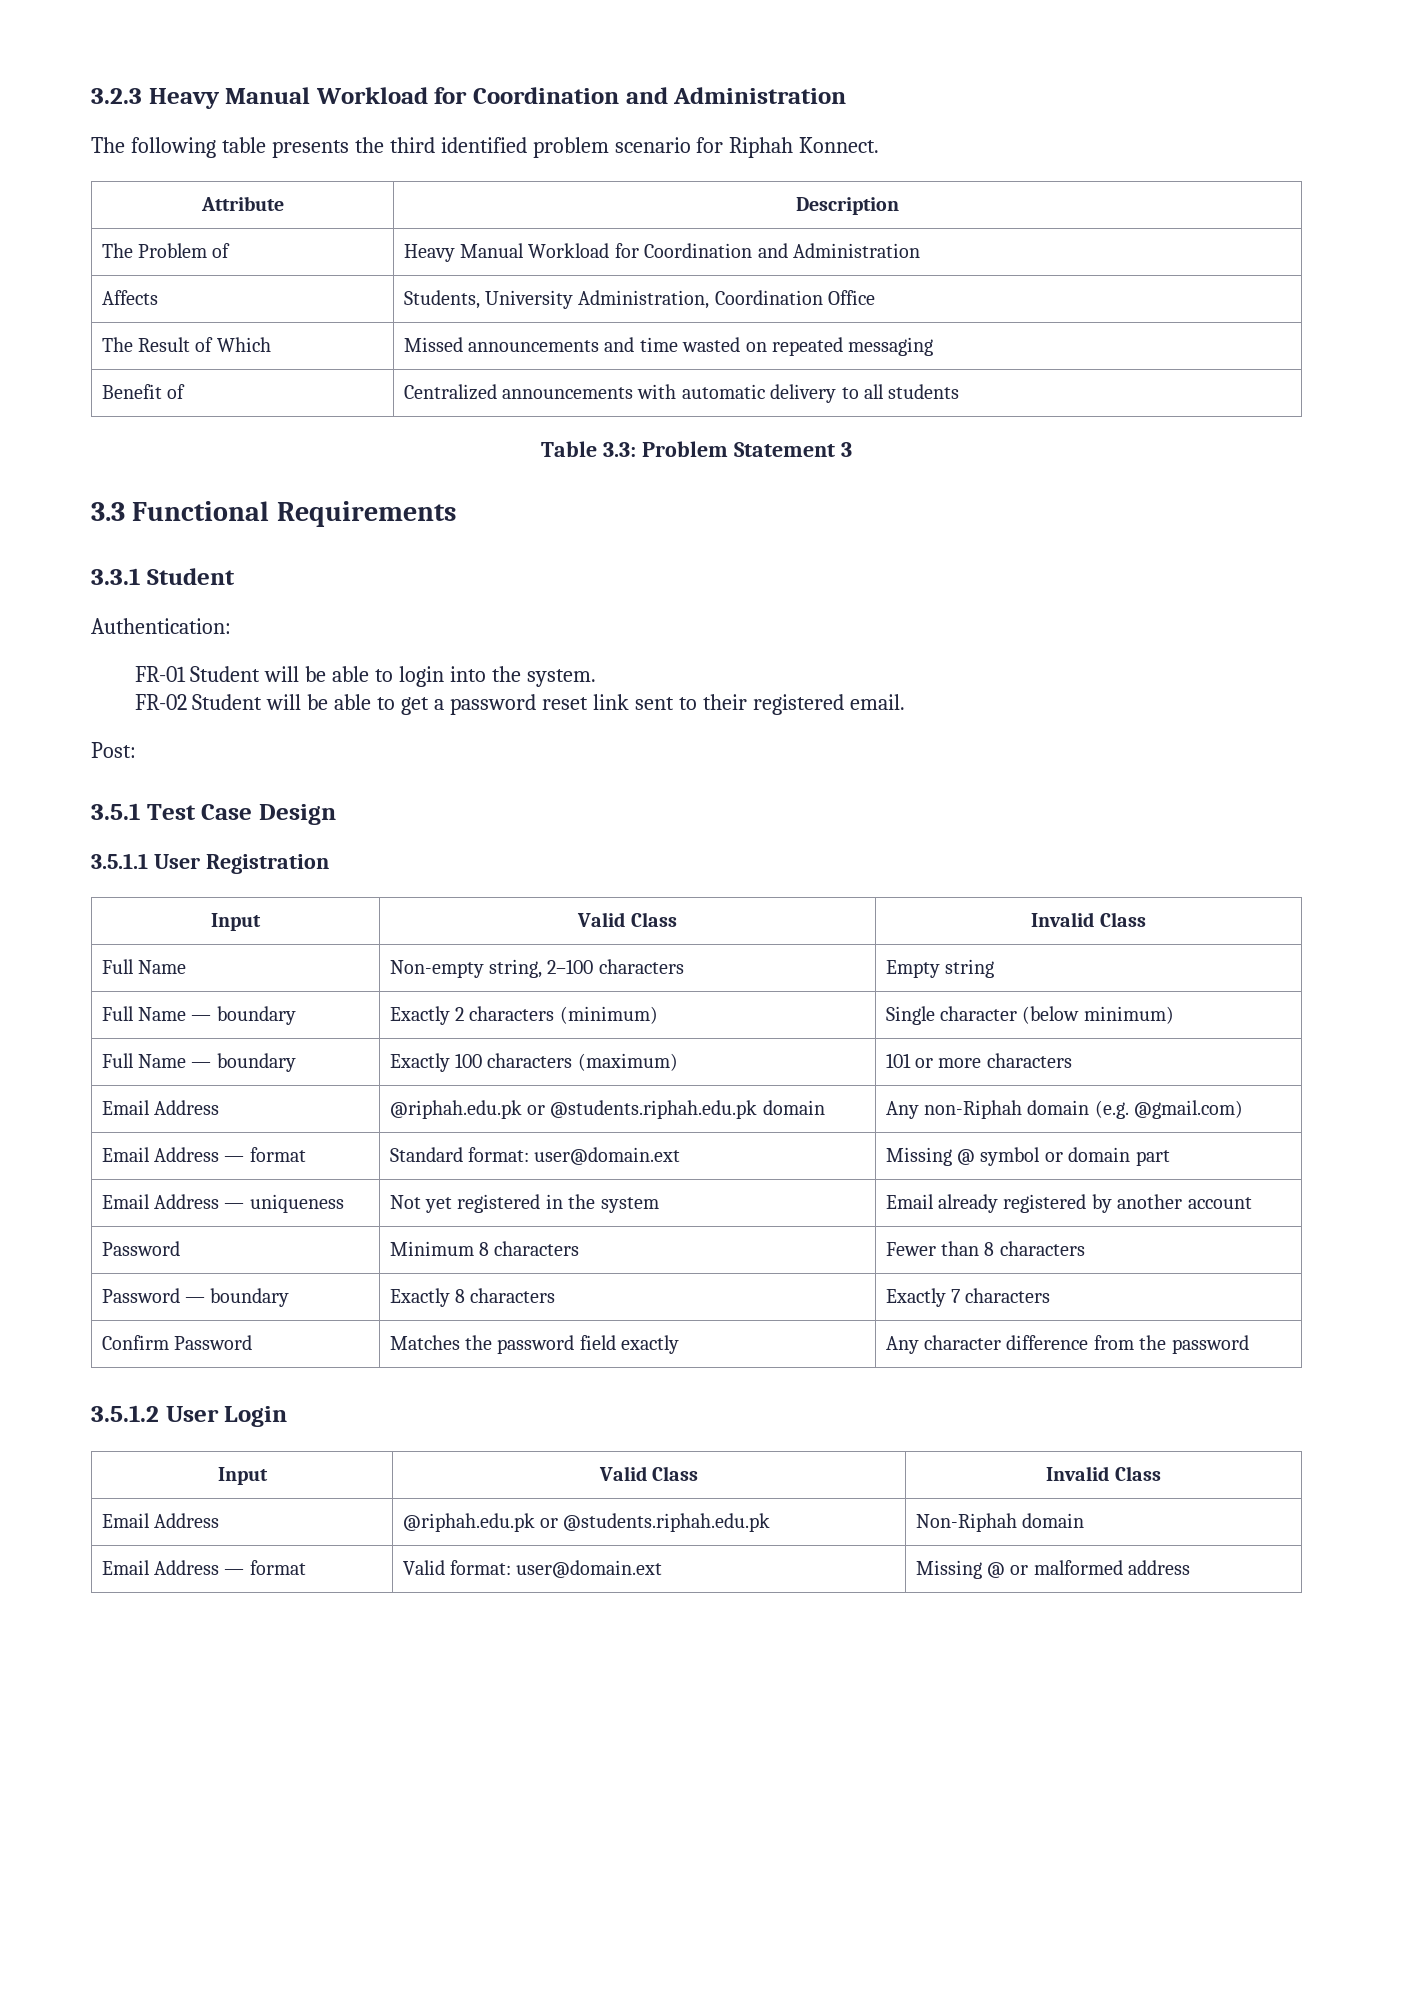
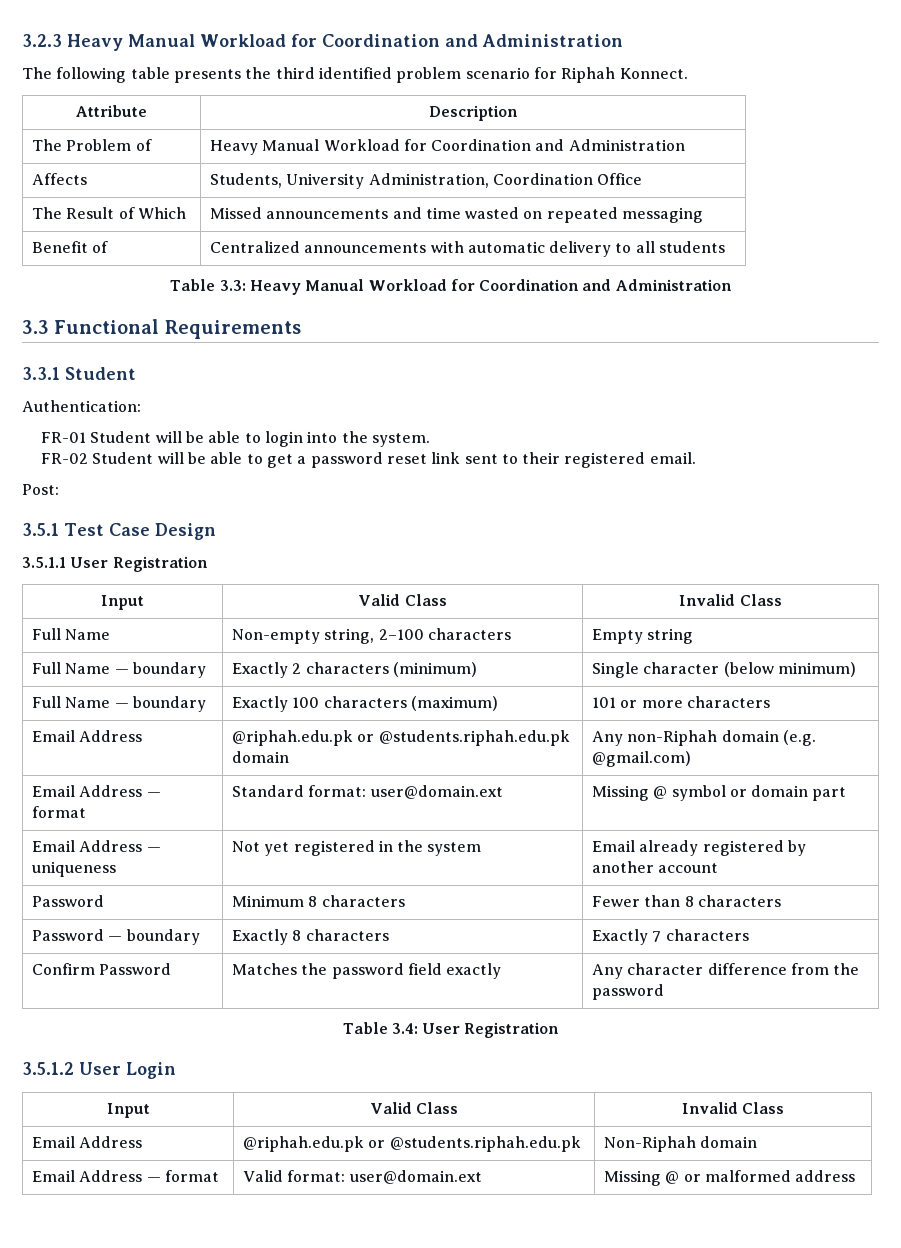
[642,441,852,457] Problem Statement 3 -> [249,279,732,295] Heavy Manual Workload for Coordination and Administration
(1249, 1344) none -> [342,1022,560,1038] // Table 3.4: User Registration

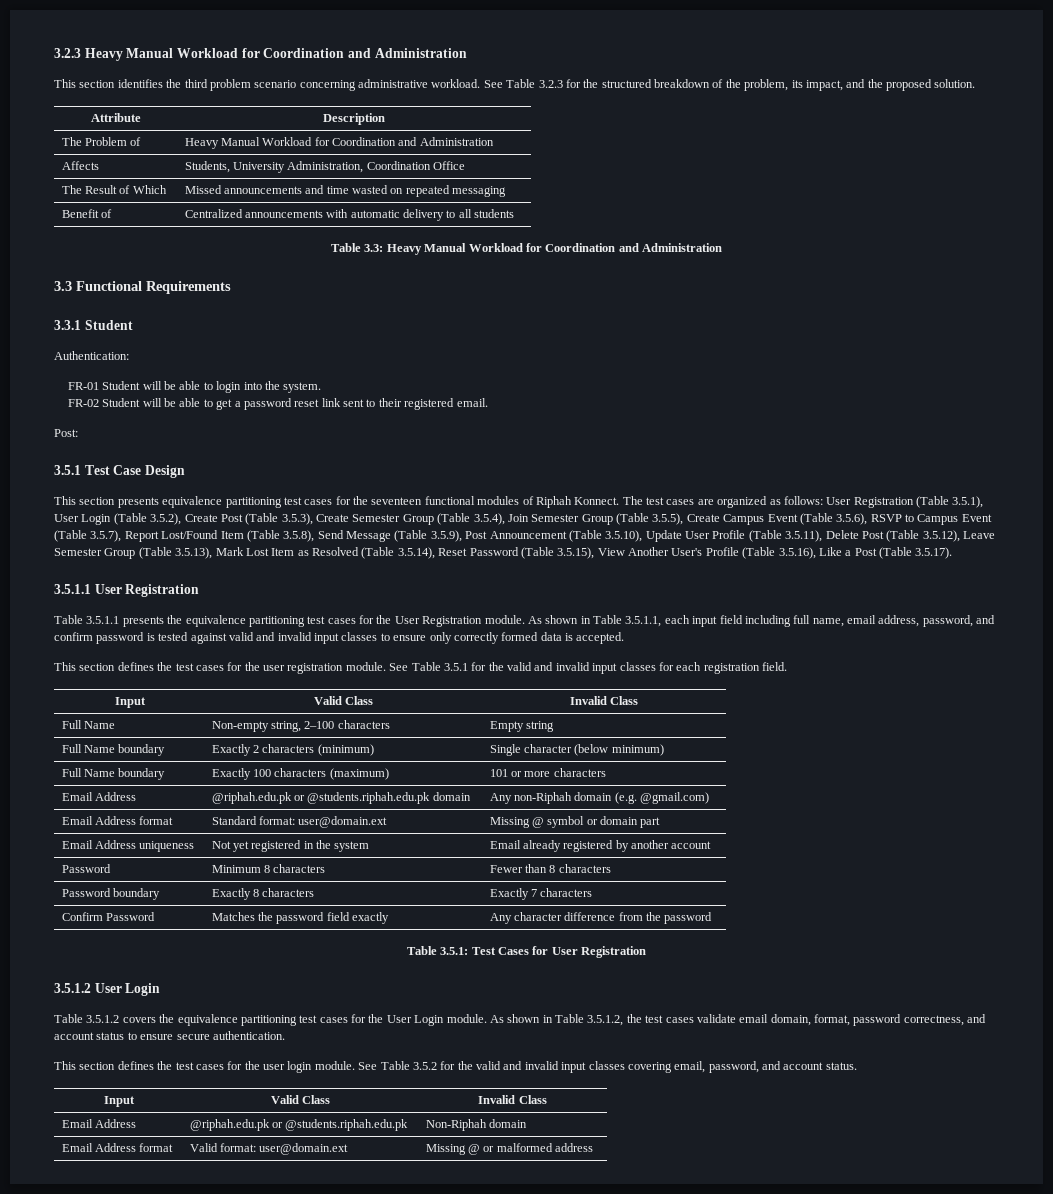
[22,67,241,83] The following table presents -> [54,79,163,88] This section identifies
[318,67,392,79] identified -> (208, 83) none
[533,67,688,83] for Riphah Konnect. -> [299,79,976,91] concerning administrative workload. See Table 3.2.3 for the structured breakdown of the problem, its impact, and the proposed solution.
[22,556,208,572] 3.5.1.1 User Registration -> [54,496,984,508] [54,513,992,525] [54,530,995,542] [54,547,953,559] [54,584,200,597] [54,615,996,627] [54,632,625,644] [54,662,787,674] This section presents equivalence partitioning test cases for the seventeen functional modules of Riphah Konnect. The test cases are organized as follows: User Registration (Table 3.5.1), User Login (Table 3.5.2), Create Post (Table 3.5.3), Create Semester Group (Table 3.5.4), Join Semester Group (Table 3.5.5), Create Campus Event (Table 3.5.6), RSVP to Campus Event (Table 3.5.7), Report Lost/Found Item (Table 3.5.8), Send Message (Table 3.5.9), Post Announcement (Table 3.5.10), Update User Profile (Table 3.5.11), Delete Post (Table 3.5.12), Leave Semester Group (Table 3.5.13), Mark Lost Item as Resolved (Table 3.5.14), Reset Password (Table 3.5.15), View Another User's Profile (Table 3.5.16), Like a Post (Table 3.5.17). // 3.5.1.1 User Registration // Table 3.5.1.1 presents the equivalence partitioning test cases for the User Registration module. As shown in Table 3.5.1.1, each input field including full name, email address, password, and confirm password is tested against valid and invalid input classes to ensure only correctly formed data is accepted. // This section defines the test cases for the user registration module. See Table 3.5.1 for the valid and invalid input classes for each registration field.
[114,669,129,674] — -> (115, 749) none
[114,703,129,708] — -> (115, 773) none
[146,792,161,797] — -> (136, 820) none
[146,847,161,852] — -> (136, 844) none
[108,936,123,941] — -> (111, 892) none
[391,1023,418,1034] 3.4: -> [440,946,549,955] 3.5.1: Test Cases for
(176, 1070) none -> [54,1014,987,1026] [54,1031,285,1040] [54,1061,857,1073] // Table 3.5.1.2 covers the equivalence partitioning test cases for the User Login module. As shown in Table 3.5.1.2, the test cases validate email domain, format, password correctness, and account status to ensure secure authentication. // This section defines the test cases for the user login module. See Table 3.5.2 for the valid and invalid input classes covering email, password, and account status.
[146,1177,161,1182] — -> (136, 1147) none

